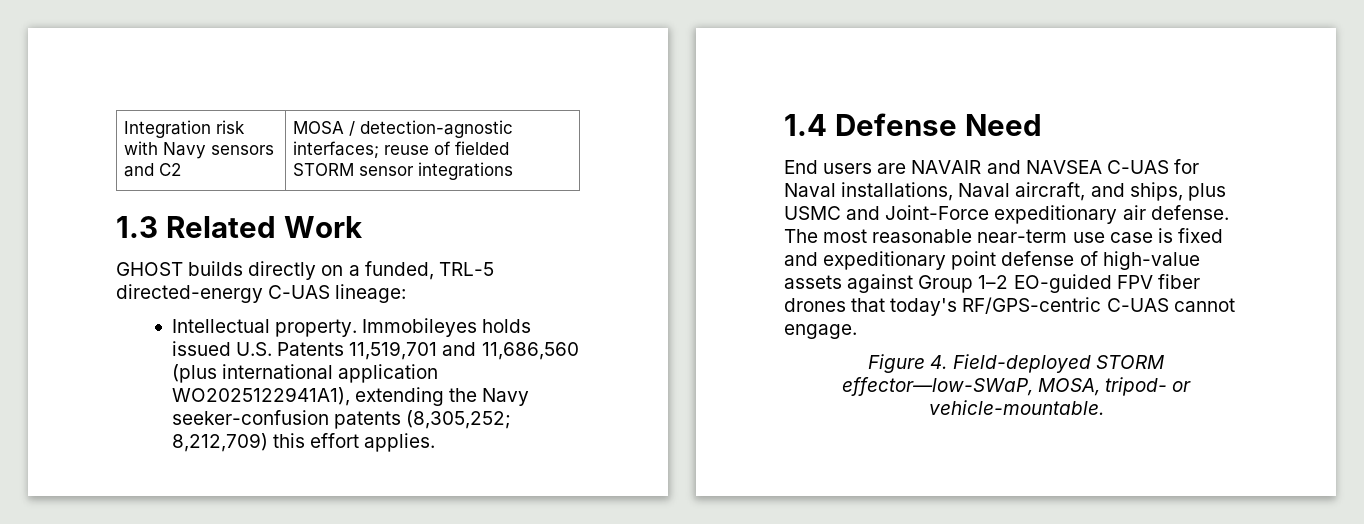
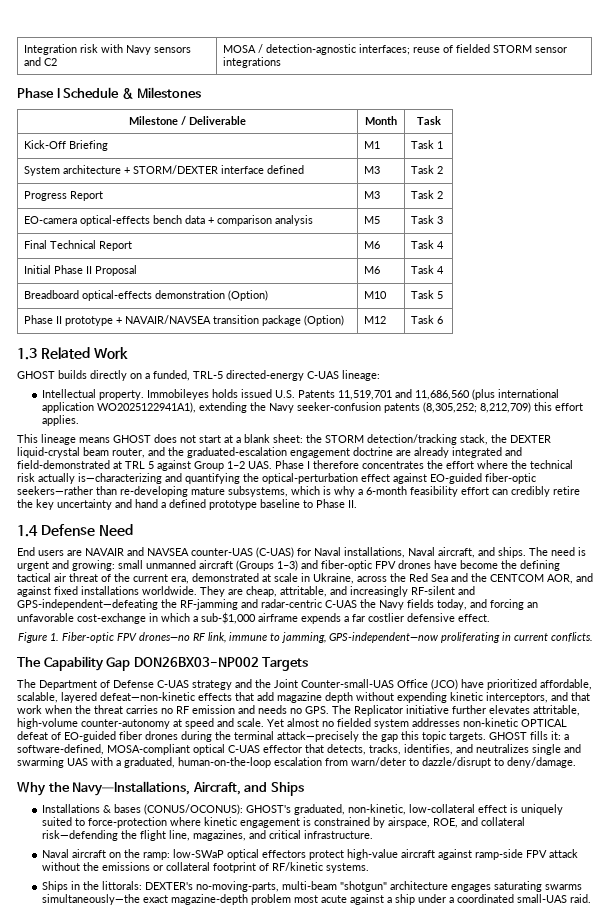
(513, 171) none -> [17,87,202,99] [129,116,246,125] [365,116,397,125] [416,116,441,125] [23,140,108,151] [363,141,380,149] [410,140,443,149] [23,165,304,176] [363,166,380,174] [410,165,443,174] [23,191,103,201] [363,191,380,199] [410,190,443,199] [23,215,313,226] [363,216,380,224] [410,215,443,224] [23,240,132,251] [363,241,380,249] [410,240,444,249] [23,265,137,276] [363,266,380,274] [410,265,444,274] [23,290,268,301] [363,291,387,299] [410,290,443,299] [23,315,344,326] [363,316,386,324] [410,315,443,324] // Phase I Schedule & Milestones // Milestone / Deliverable | Month | Task // Kick-Off Briefing | M1 | Task 1 // System architecture + STORM/DEXTER interface defined | M3 | Task 2 // Progress Report | M3 | Task 2 // EO-camera optical-effects bench data + comparison analysis | M5 | Task 3 // Final Technical Report | M6 | Task 4 // Initial Phase II Proposal | M6 | Task 4 // Breadboard optical-effects demonstration (Option) | M10 | Task 5 // Phase II prototype + NAVAIR/NAVSEA transition package (Option) | M12 | Task 6
(436, 442) none -> [17,434,551,445] [17,447,522,458] [17,460,573,471] [17,473,536,484] [17,486,580,497] [17,499,357,510] // This lineage means GHOST does not start at a blank sheet: the STORM detection/tracking stack, the DEXTER liquid-crystal beam router, and the graduated-escalation engagement doctrine are already integrated and field-demonstrated at TRL 5 against Group 1–2 UAS. Phase I therefore concentrates the effort where the technical risk actually is—characterizing and quantifying the optical-perturbation effect against EO-guided fiber-optic seekers—rather than re-developing mature subsystems, which is why a 6-month feasibility effort can credibly retire the key uncertainty and hand a defined prototype baseline to Phase II.
[1106,160,1169,174] C-UAS -> [191,547,294,558] counter-UAS (C-UAS)
[1129,182,1226,201] [784,205,1229,224] [784,228,1223,243] [784,251,1200,270] [784,274,1200,293] [784,297,1235,316] [784,324,857,339] [868,354,1164,373] [841,377,1192,396] [928,400,1104,415] ships, plus USMC and Joint-Force expeditionary air defense. The most reasonable near-term use case is fixed and expeditionary point defense of high-value assets against Group 1–2 EO-guided FPV fiber drones that today's RF/GPS-centric C-UAS cannot engage. // Figure 4. Field-deployed STORM effector—low-SWaP, MOSA, tripod- or vehicle-mountable. -> [498,547,586,558] [17,560,560,571] [17,573,593,584] [17,586,475,597] [17,599,538,610] [17,612,490,624] [17,632,593,643] [17,656,309,671] [17,679,592,690] [17,692,590,703] [17,705,580,716] [17,718,567,729] [17,731,569,742] [17,744,581,755] [17,757,576,768] [17,781,304,796] [41,804,563,815] [41,817,525,828] [41,830,373,841] [41,849,578,860] [41,862,369,873] [41,881,582,892] [41,894,591,905] ships. The need is urgent and growing: small unmanned aircraft (Groups 1–3) and fiber-optic FPV drones have become the defining tactical air threat of the current era, demonstrated at scale in Ukraine, across the Red Sea and the CENTCOM AOR, and against fixed installations worldwide. They are cheap, attritable, and increasingly RF-silent and GPS-independent—defeating the RF-jamming and radar-centric C-UAS the Navy fields today, and forcing an unfavorable cost-exchange in which a sub-$1,000 airframe expends a far costlier defensive effect. // Figure 1. Fiber-optic FPV drones—no RF link, immune to jamming, GPS-independent—now proliferating in current conflicts. // The Capability Gap DON26BX03-NP002 Targets // The Department of Defense C-UAS strategy and the Joint Counter-small-UAS Office (JCO) have prioritized affordable, scalable, layered defeat—non-kinetic effects that add magazine depth without expending kinetic interceptors, and that work when the threat carries no RF emission and needs no GPS. The Replicator initiative further elevates attritable, high-volume counter-autonomy at speed and scale. Yet almost no fielded system addresses non-kinetic OPTICAL defeat of EO-guided fiber drones during the terminal attack—precisely the gap this topic targets. GHOST fills it: a software-defined, MOSA-compliant optical C-UAS effector that detects, tracks, identifies, and neutralizes single and swarming UAS with a graduated, human-on-the-loop escalation from warn/deter to dazzle/disrupt to deny/damage. // Why the Navy—Installations, Aircraft, and Ships // Installations & bases (CONUS/OCONUS): GHOST's graduated, non-kinetic, low-collateral effect is uniquely suited to force-protection where kinetic engagement is constrained by airspace, ROE, and collateral risk—defending the flight line, magazines, and critical infrastructure. // Naval aircraft on the ramp: low-SWaP optical effectors protect high-value aircraft against ramp-side FPV attack without the emissions or collateral footprint of RF/kinetic systems. // Ships in the littorals: DEXTER's no-moving-parts, multi-beam "shotgun" architecture engages saturating swarms simultaneously—the exact magazine-depth problem most acute against a ship under a coordinated small-UAS raid.

